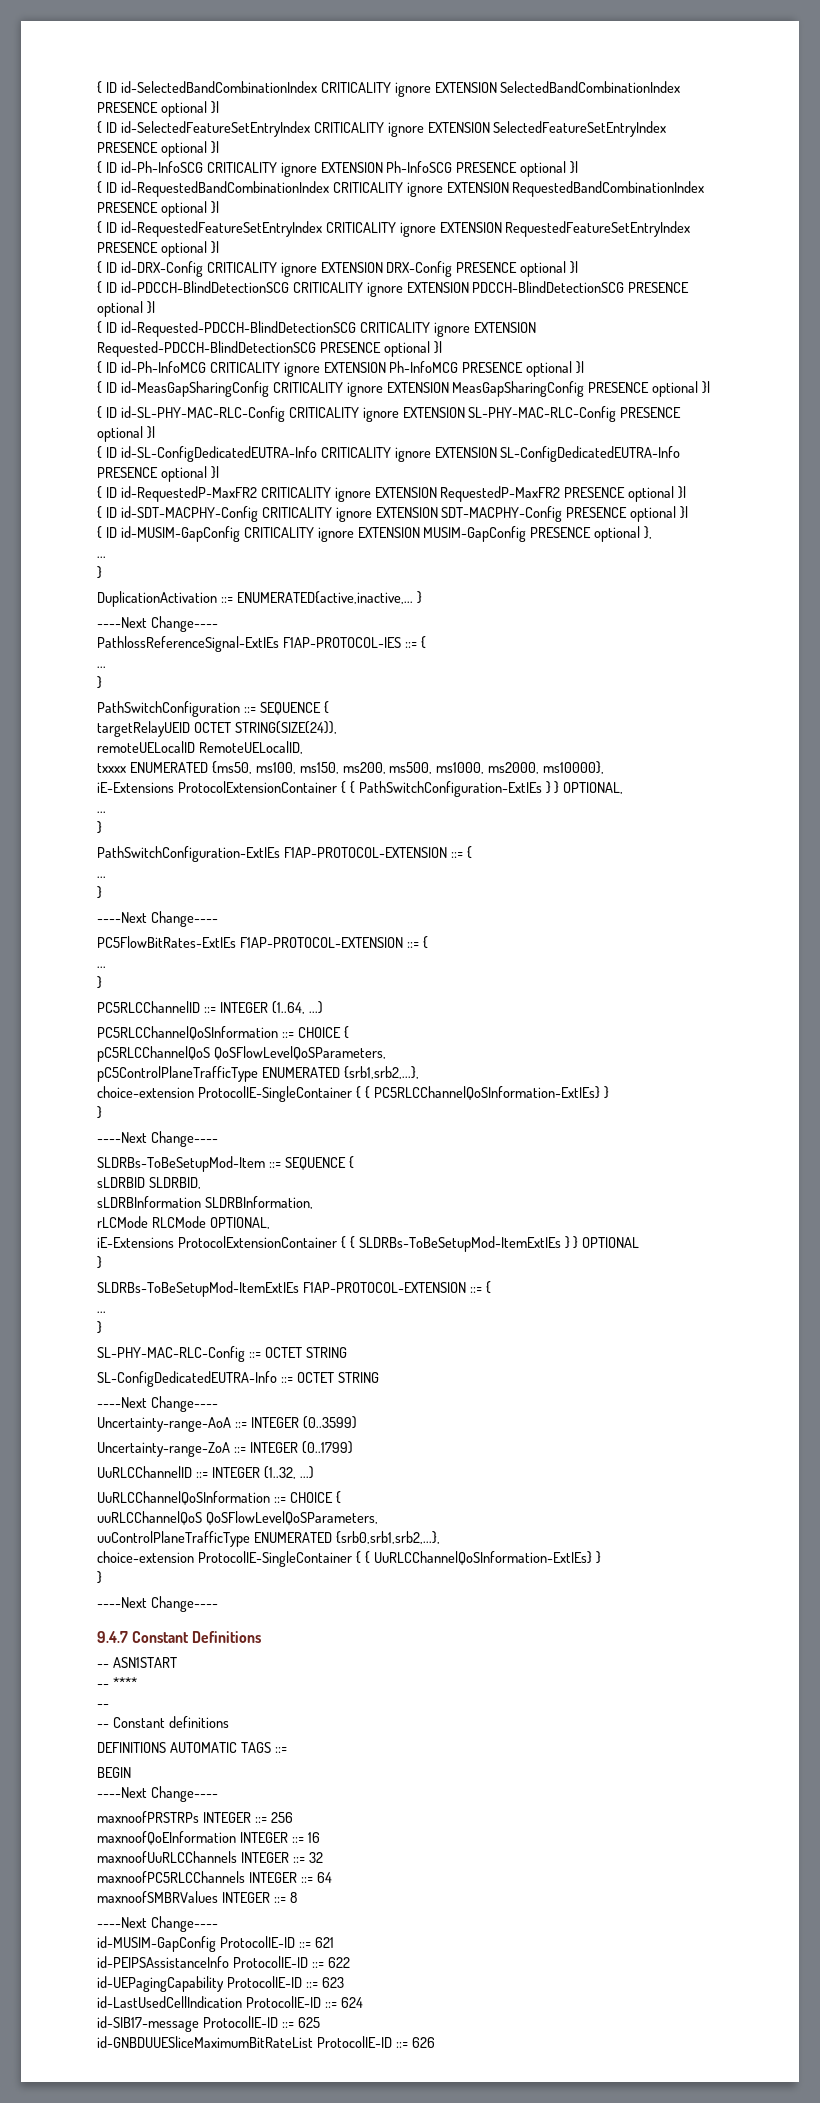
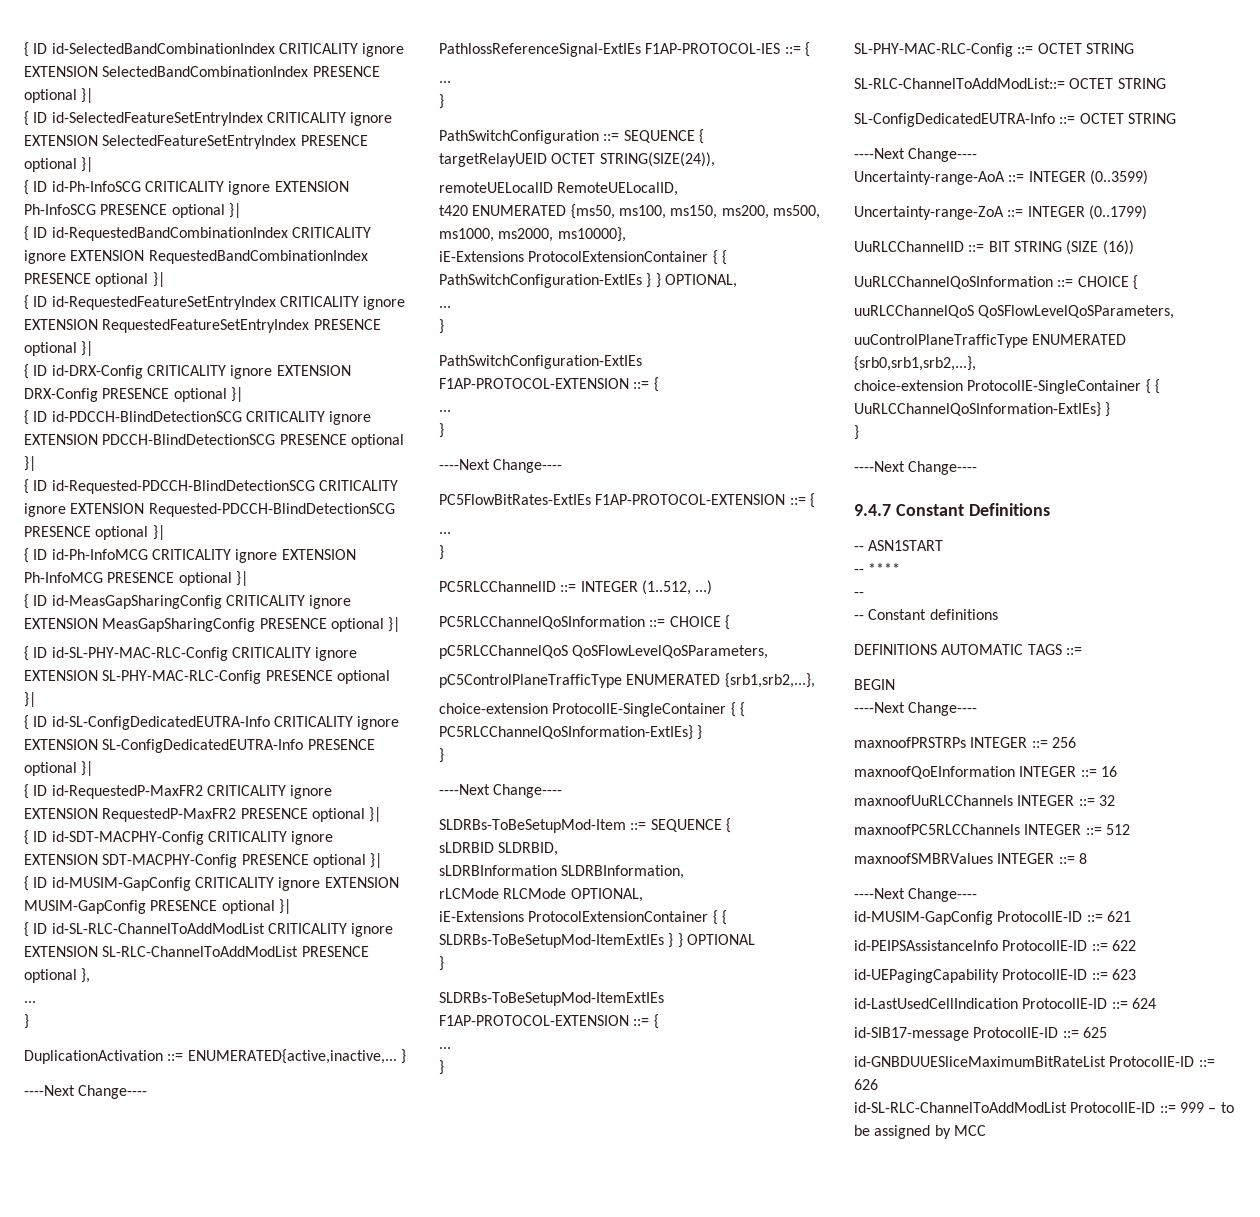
(641, 534) none -> [278,899,291,914] [24,922,394,937] [24,946,369,957] [24,969,77,983] }| // { ID id-SL-RLC-ChannelToAddModList CRITICALITY ignore EXTENSION SL-RLC-ChannelToAddModList PRESENCE optional
[97,763,126,773] txxxx -> [439,205,468,216] t420
[271,1001,305,1014] (1..64, -> [641,580,691,595] (1..512,
(347, 1352) none -> [854,78,1166,89] // SL-RLC-ChannelToAddModList::= OCTET STRING
[211,1466,314,1479] INTEGER (1..32, ...) -> [988,240,1134,255] BIT STRING (SIZE (16))
[316,1872,332,1883] 64 -> [1105,824,1130,835] 512
(435, 2042) none -> [854,1102,1234,1113] [854,1125,986,1139] // id-SL-RLC-ChannelToAddModList ProtocolIE-ID ::= 999 – to be assigned by MCC

